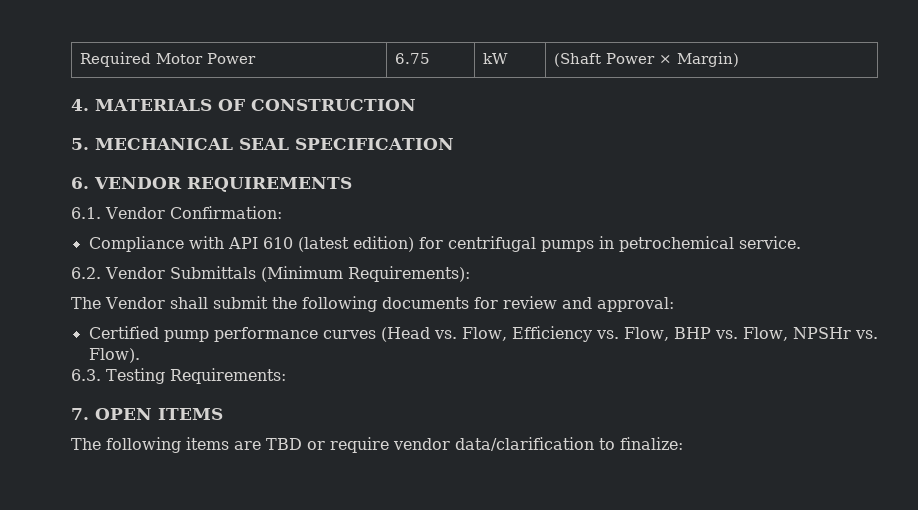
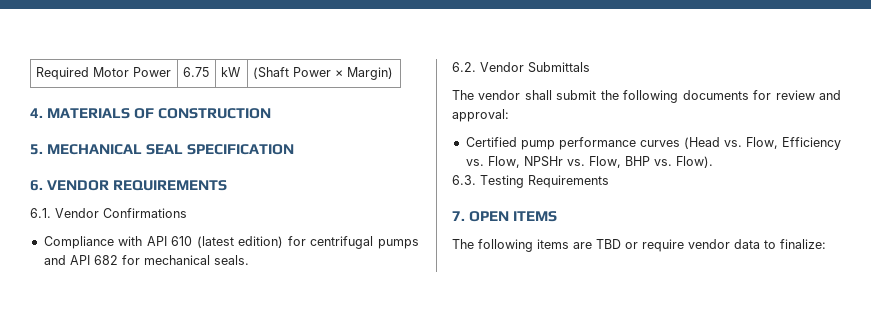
[169,206,282,219] Confirmation: -> [103,208,187,218] Confirmations
[598,236,801,252] in petrochemical service. -> [43,255,249,265] and API 682 for mechanical seals.
[260,266,470,282] [71,297,165,309] (Minimum Requirements): // The Vendor -> [452,90,521,100] // The vendor
[673,327,851,341] BHP vs. Flow, NPSHr -> [523,156,650,168] NPSHr vs. Flow, BHP
[169,368,286,384] Requirements: -> [528,175,609,188] Requirements
[455,437,594,451] data/clarification -> [734,239,760,249] data

